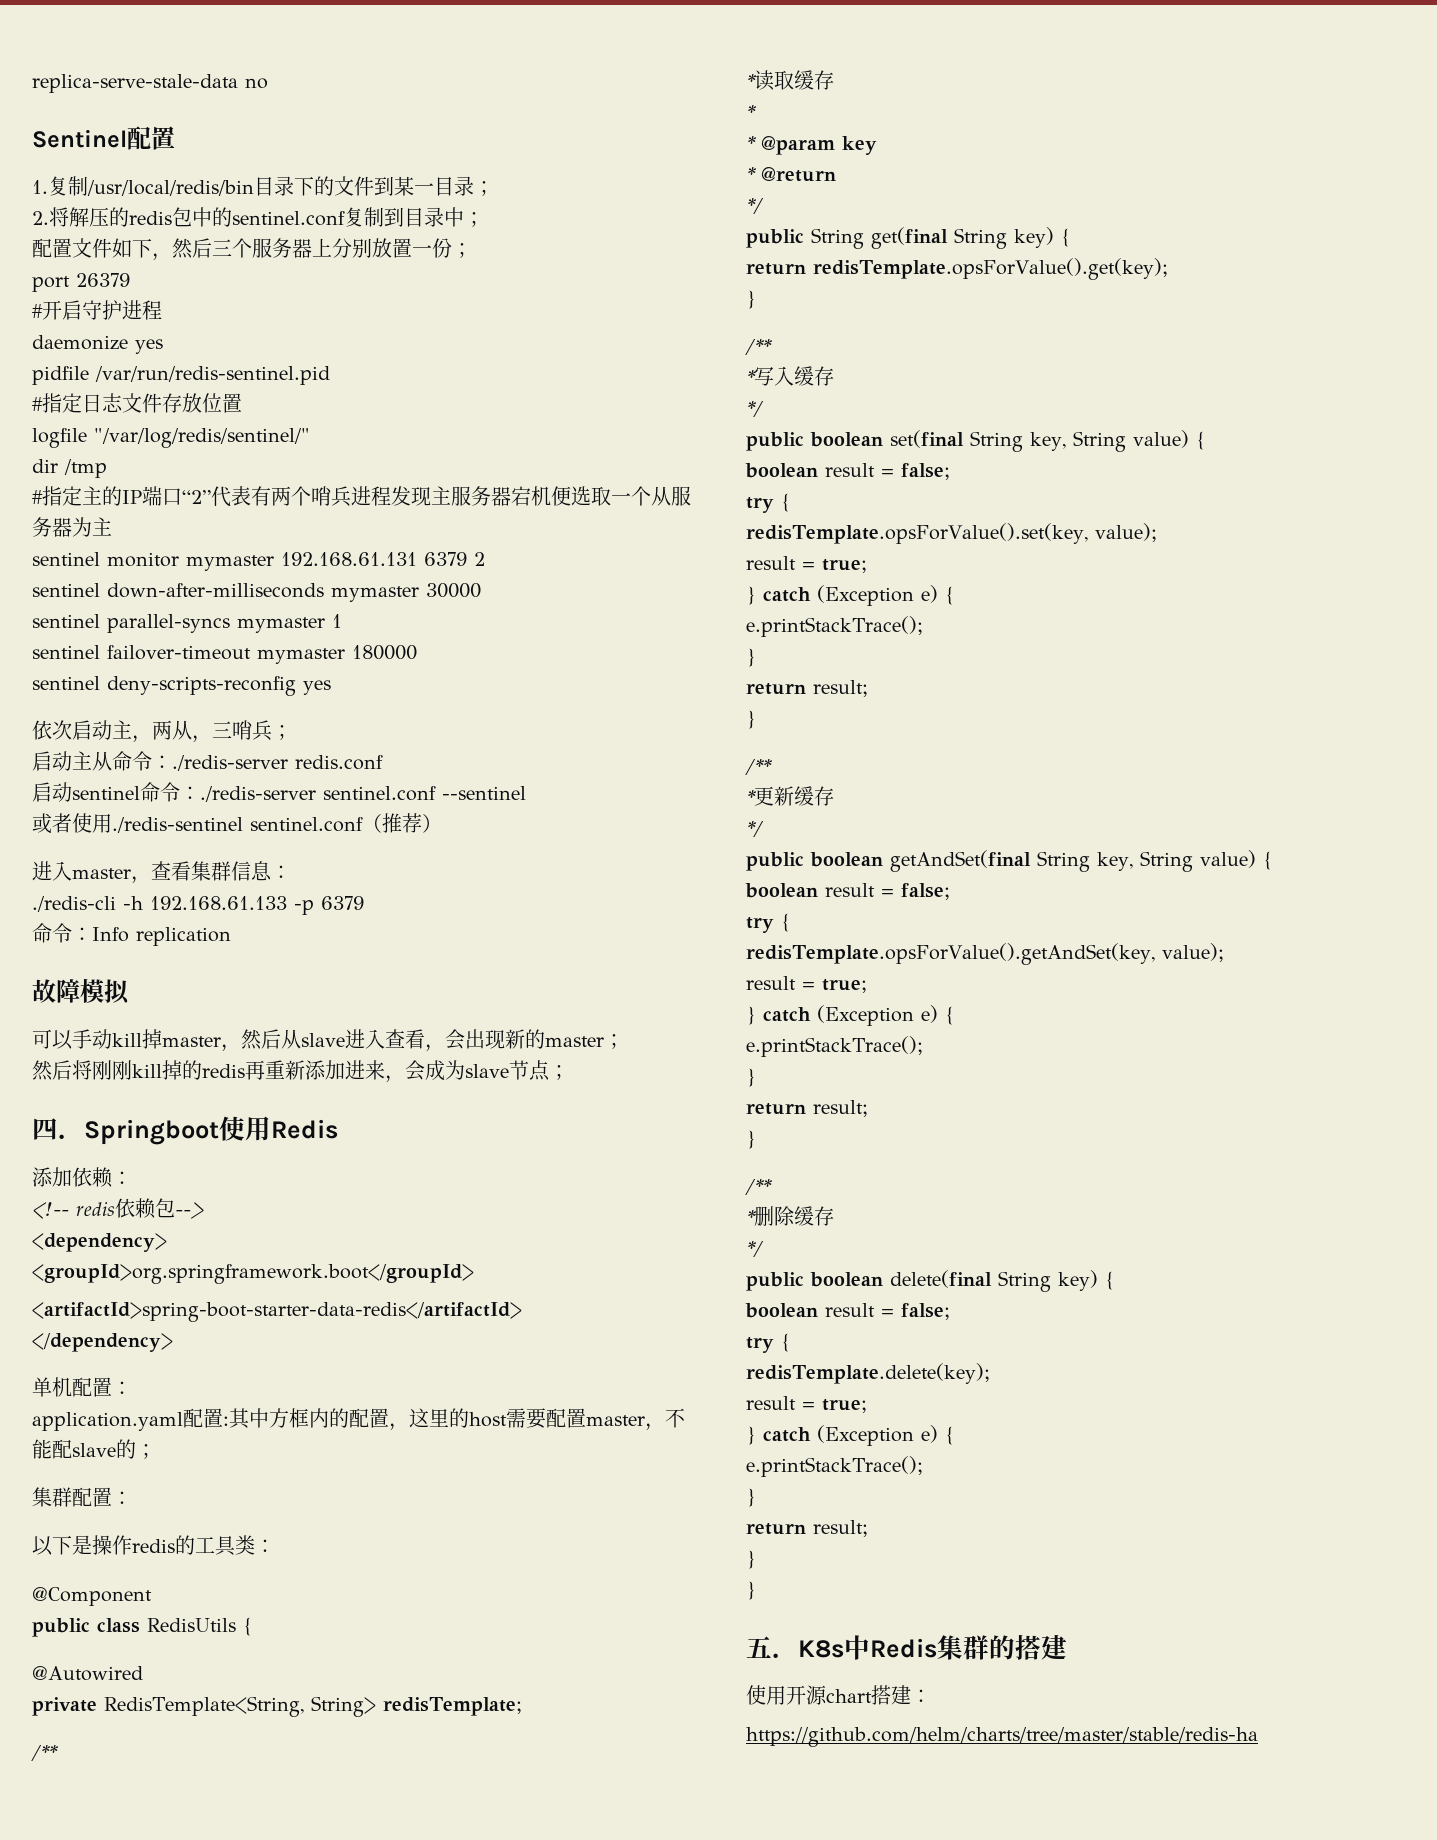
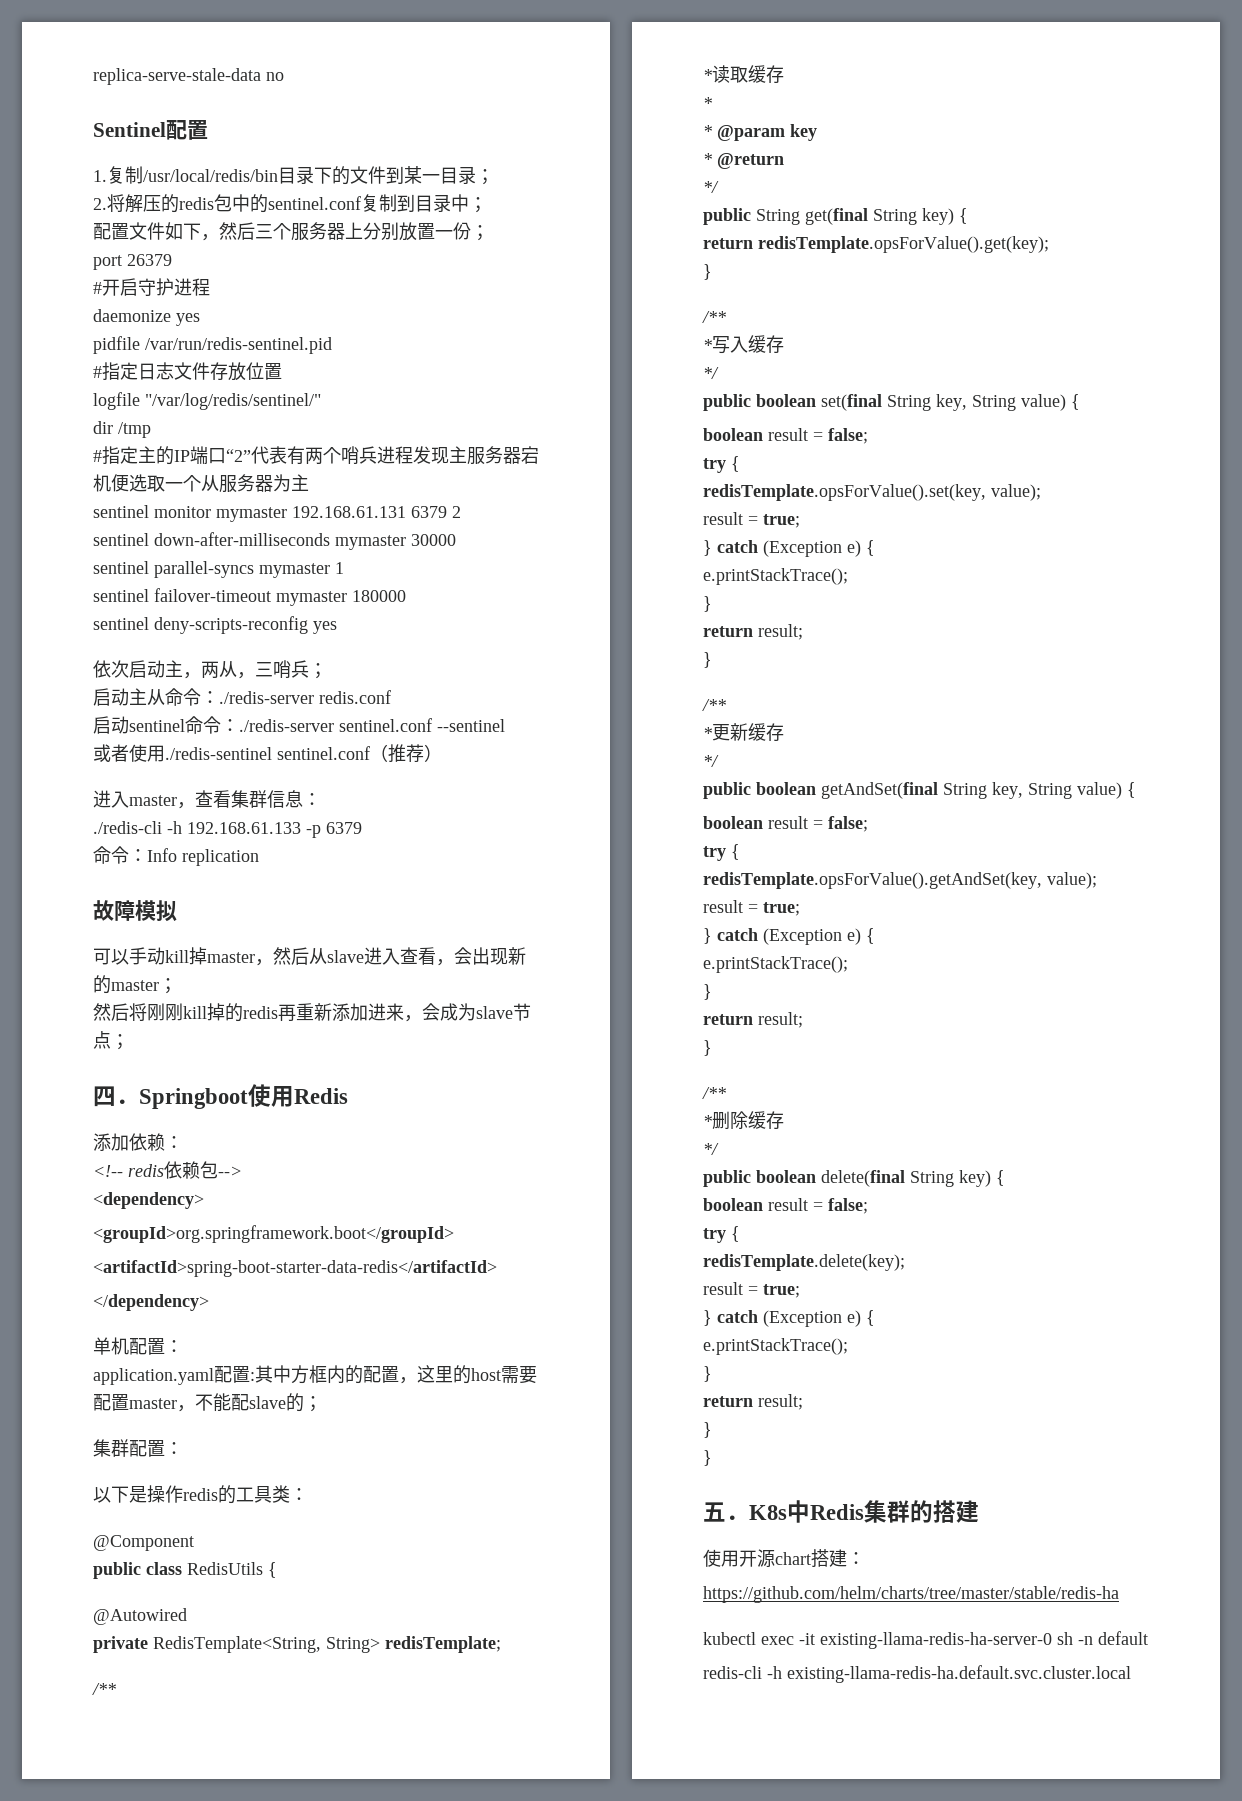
(1258, 1737) none -> [703,1631,1148,1649] [703,1665,1131,1683] // kubectl exec -it existing-llama-redis-ha-server-0 sh -n default // redis-cli -h existing-llama-redis-ha.default.svc.cluster.local

